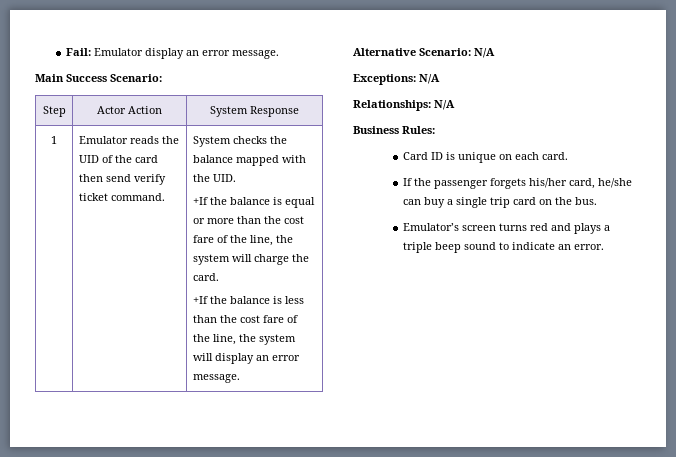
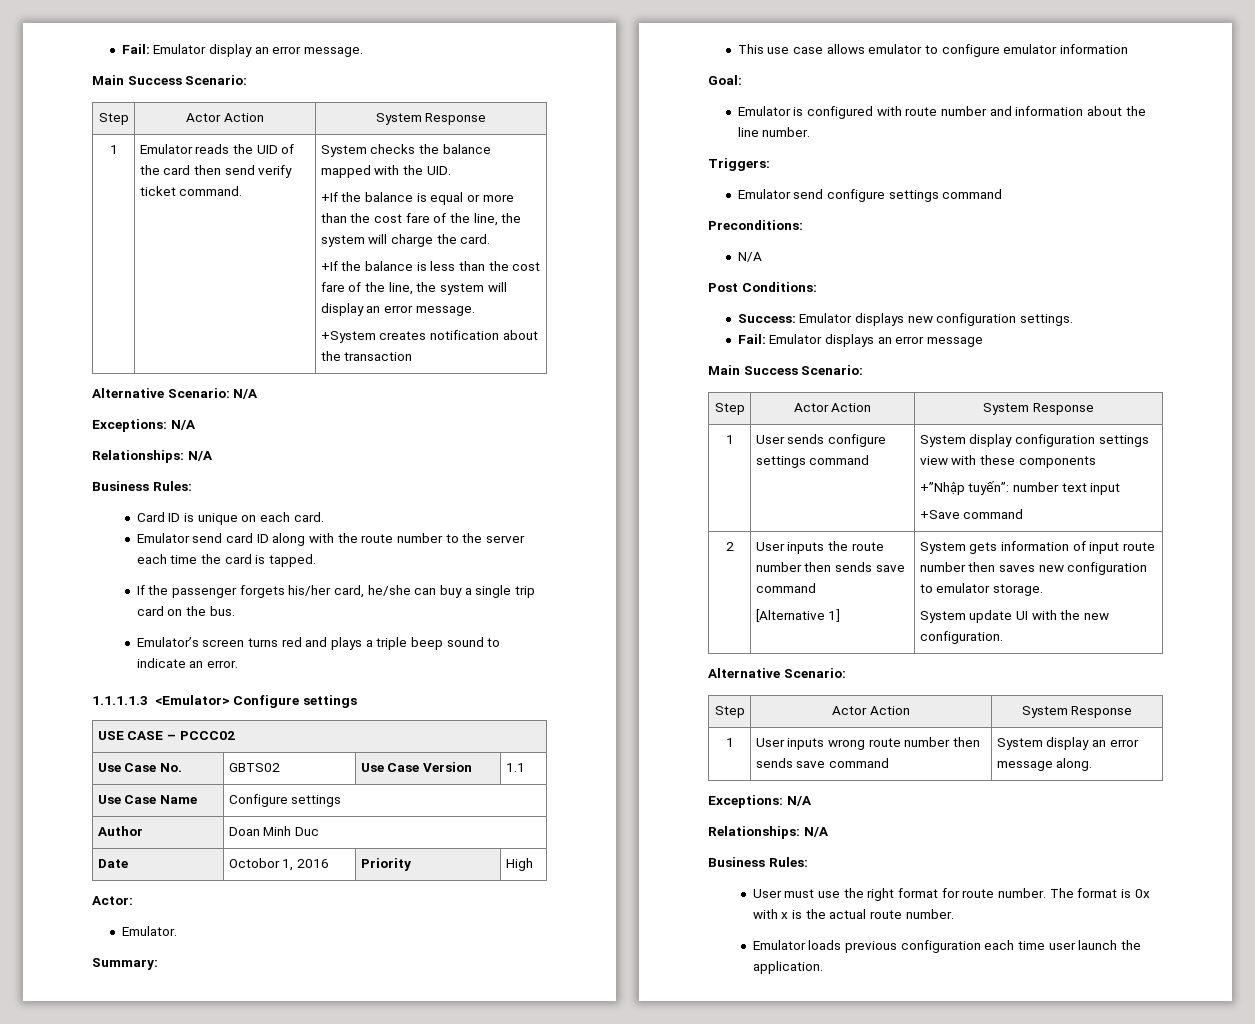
(240, 378) none -> [320,330,538,343] [320,351,413,361] // +System creates notification about the transaction
(568, 156) none -> [136,533,525,546] [136,554,317,567] // Emulator send card ID along with the route number to the server each time the card is tapped.
(604, 247) none -> [92,695,358,708] [97,731,235,740] [97,763,183,772] [228,763,280,772] [360,762,473,772] [505,763,525,772] [97,795,198,804] [228,794,342,807] [97,826,143,836] [228,826,320,836] [97,859,128,868] [228,858,330,871] [360,858,411,871] [505,858,533,871] [92,896,133,905] [121,926,177,936] [92,958,158,970] [737,44,1129,57] [708,75,742,85] [737,106,1146,119] [737,127,811,137] [708,158,770,171] [737,189,1003,202] [708,220,803,230] [737,252,762,262] [708,282,817,292] [737,313,1074,326] [737,334,984,347] [708,365,864,375] [714,403,745,415] [793,403,872,412] [983,403,1094,415] [725,435,734,444] [755,434,887,447] [755,455,870,468] [919,434,1149,447] [919,455,1096,468] [919,481,1121,495] [919,509,1024,519] [725,542,734,551] [755,541,884,554] [755,562,905,572] [755,583,816,593] [755,609,841,622] [919,541,1155,554] [919,562,1148,575] [919,583,1044,596] [919,610,1109,623] [919,631,1003,644] [708,668,846,678] [714,706,745,718] [832,706,910,715] [1021,706,1133,718] [725,738,734,747] [755,737,980,750] [755,758,890,768] [996,737,1139,750] [996,758,1093,771] [708,795,812,808] [708,826,829,839] [708,857,808,867] [752,888,1150,901] [752,909,954,919] [752,940,1141,953] [752,961,823,974] // 1.1.1.1.3 <Emulator> Configure settings // USE CASE – PCCC02 // Use Case No. | GBTS02 | Use Case Version | 1.1 // Use Case Name | Configure settings // Author | Doan Minh Duc // Date | Octobor 1, 2016 | Priority | High // Actor: // Emulator. // Summary: // This use case allows emulator to configure emulator information // Goal: // Emulator is configured with route number and information about the line number. // Triggers: // Emulator send configure settings command // Preconditions: // N/A // Post Conditions: // Success: Emulator displays new configuration settings. // Fail: Emulator displays an error message // Main Success Scenario: // Step | Actor Action | System Response // 1 | User sends configure settings command | System display configuration settings view with these components // +”Nhập tuyến”: number text input // +Save command // 2 | User inputs the route number then sends save command // [Alternative 1] | System gets information of input route number then saves new configuration to emulator storage. // System update UI with the new configuration. // Alternative Scenario: // Step | Actor Action | System Response // 1 | User inputs wrong route number then sends save command | System display an error message along. // Exceptions: N/A // Relationships: N/A // Business Rules: // User must use the right format for route number. The format is 0x with x is the actual route number. // Emulator loads previous configuration each time user launch the application.

